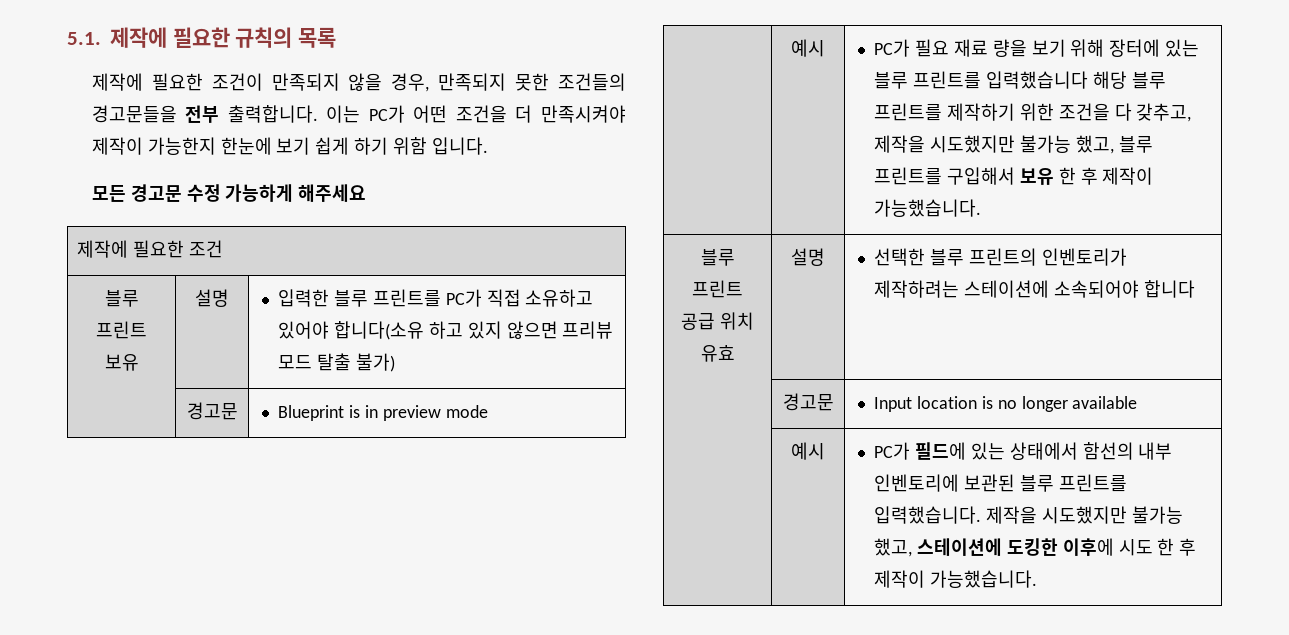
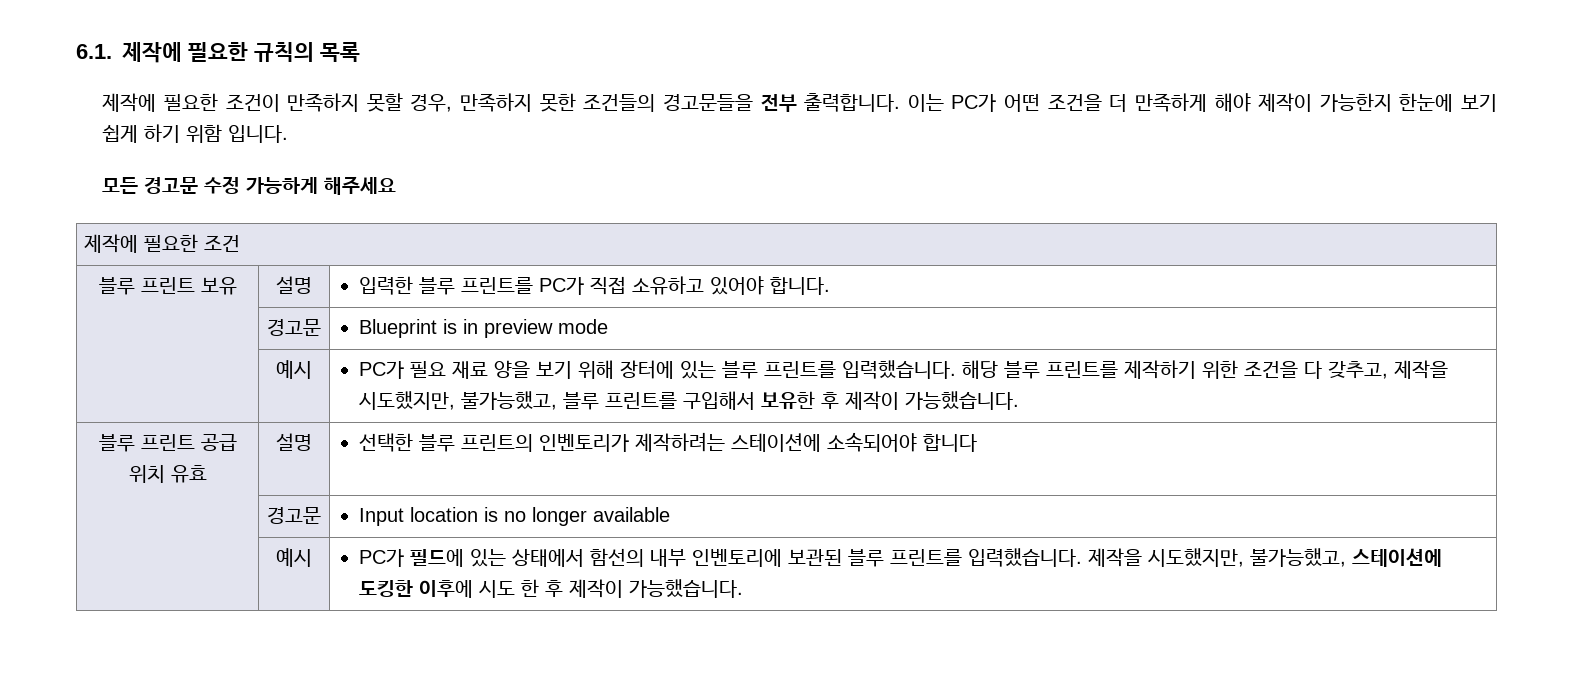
[67,32,101,45] 5.1. -> [76,44,112,59] 6.1.
[271,73,507,92] 만족되지 않을 경우, 만족되지 -> [287,93,533,112] 만족하지 못할 경우, 만족하지
[541,105,626,123] 만족시켜야 -> [1134,93,1251,112] 만족하게 해야
[334,321,614,340] [278,353,395,372] 합니다(소유 하고 있지 않으면 프리뷰 모드 탈출 불가) -> [770,277,831,295] 합니다.
[992,39,1027,57] 량을 -> [494,360,531,378] 양을
[985,71,1088,89] 입력했습니다 -> [842,360,957,379] 입력했습니다.
[930,135,1114,154] 시도했지만 불가능 했고, -> [359,391,558,410] 시도했지만, 불가능했고,
[1019,167,1076,185] 보유 한 -> [761,391,816,409] 보유한
[1041,506,1183,524] [874,538,913,557] 시도했지만 불가능 했고, -> [1148,548,1347,567] 시도했지만, 불가능했고,

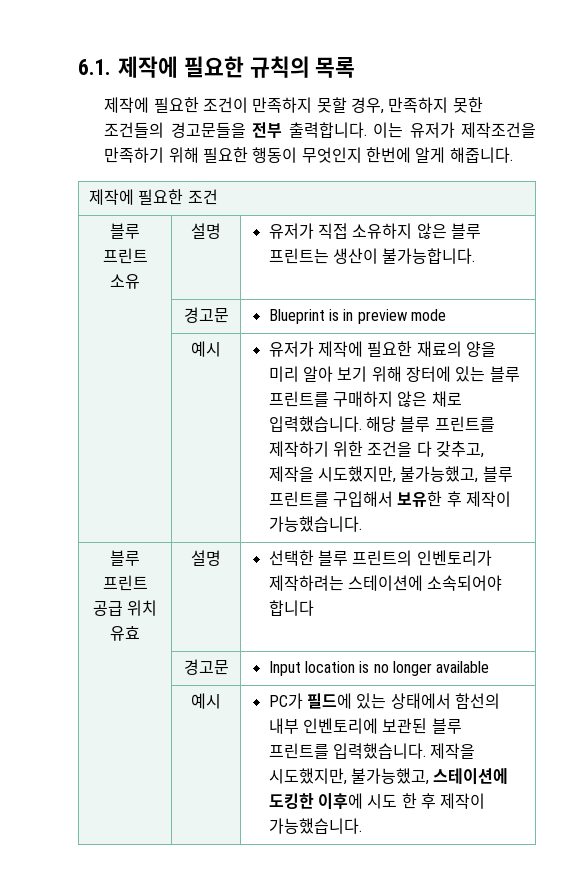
[951,93,1498,112] [102,124,289,143] [102,176,397,195] PC가 어떤 조건을 더 만족하게 해야 제작이 가능한지 한눈에 보기 쉽게 하기 위함 입니다. // 모든 경고문 수정 가능하게 해주세요 -> [409,122,536,138] [104,147,513,163] 유저가 제작조건을 만족하기 위해 필요한 행동이 무엇인지 한번에 알게 해줍니다.
[200,277,237,295] [276,276,312,294] [359,276,831,295] 보유 | 설명 | 입력한 블루 프린트를 PC가 직접 소유하고 있어야 합니다. -> [110,274,140,289] [191,223,221,239] [268,223,481,239] [268,248,476,264] 소유 | 설명 | 유저가 직접 소유하지 않은 블루 프린트는 생산이 불가능합니다.
[359,360,531,379] PC가 필요 재료 양을 -> [268,341,496,357] [268,366,333,382] 유저가 제작에 필요한 재료의 양을 미리 알아
(837, 369) none -> [332,391,462,407] 구매하지 않은 채로

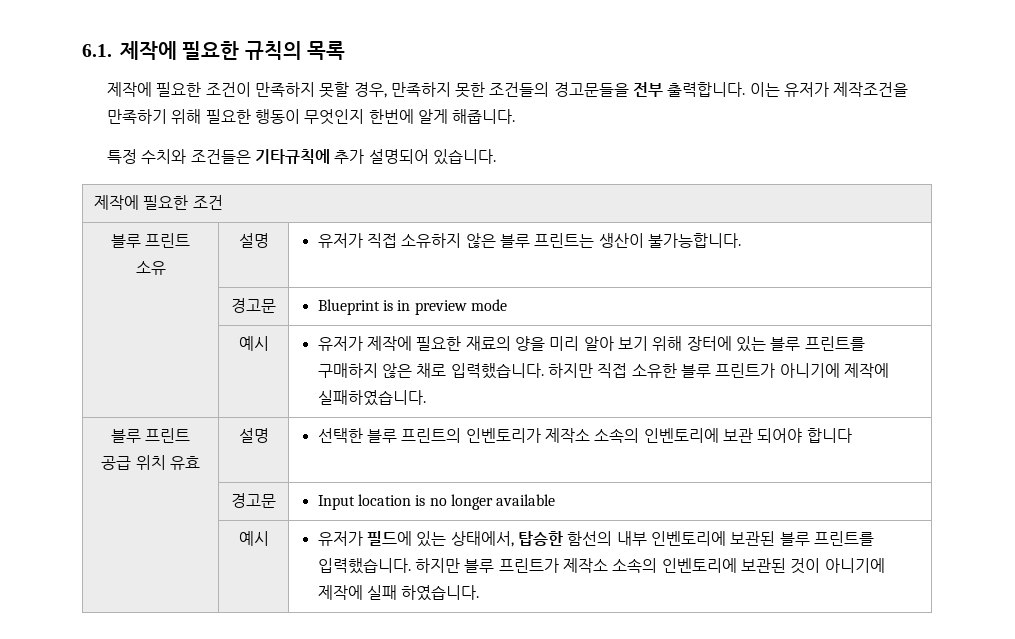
(513, 155) none -> [106,149,496,165] // 특정 수치와 조건들은 기타규칙에 추가 설명되어 있습니다.
[365,416,495,432] [268,441,484,458] [268,466,513,483] [268,491,511,507] [268,516,362,532] 해당 블루 프린트를 제작하기 위한 조건을 다 갖추고, 제작을 시도했지만, 불가능했고, 블루 프린트를 구입해서 보유한 후 제작이 가능했습니다. -> [548,363,889,378] [317,390,426,406] 하지만 직접 소유한 블루 프린트가 아니기에 제작에 실패하였습니다.
[268,575,503,591] 제작하려는 스테이션에 소속되어야 -> [545,428,803,443] 제작소 소속의 인벤토리에 보관 되어야
[268,693,303,709] PC가 -> [317,531,363,546] 유저가
[390,693,451,709] 상태에서 -> [450,531,564,547] 상태에서, 탑승한
[430,743,476,759] [268,768,509,785] [268,793,486,810] [268,818,362,834] 제작을 시도했지만, 불가능했고, 스테이션에 도킹한 이후에 시도 한 후 제작이 가능했습니다. -> [415,558,885,574] [317,585,480,601] 하지만 블루 프린트가 제작소 소속의 인벤토리에 보관된 것이 아니기에 제작에 실패 하였습니다.

